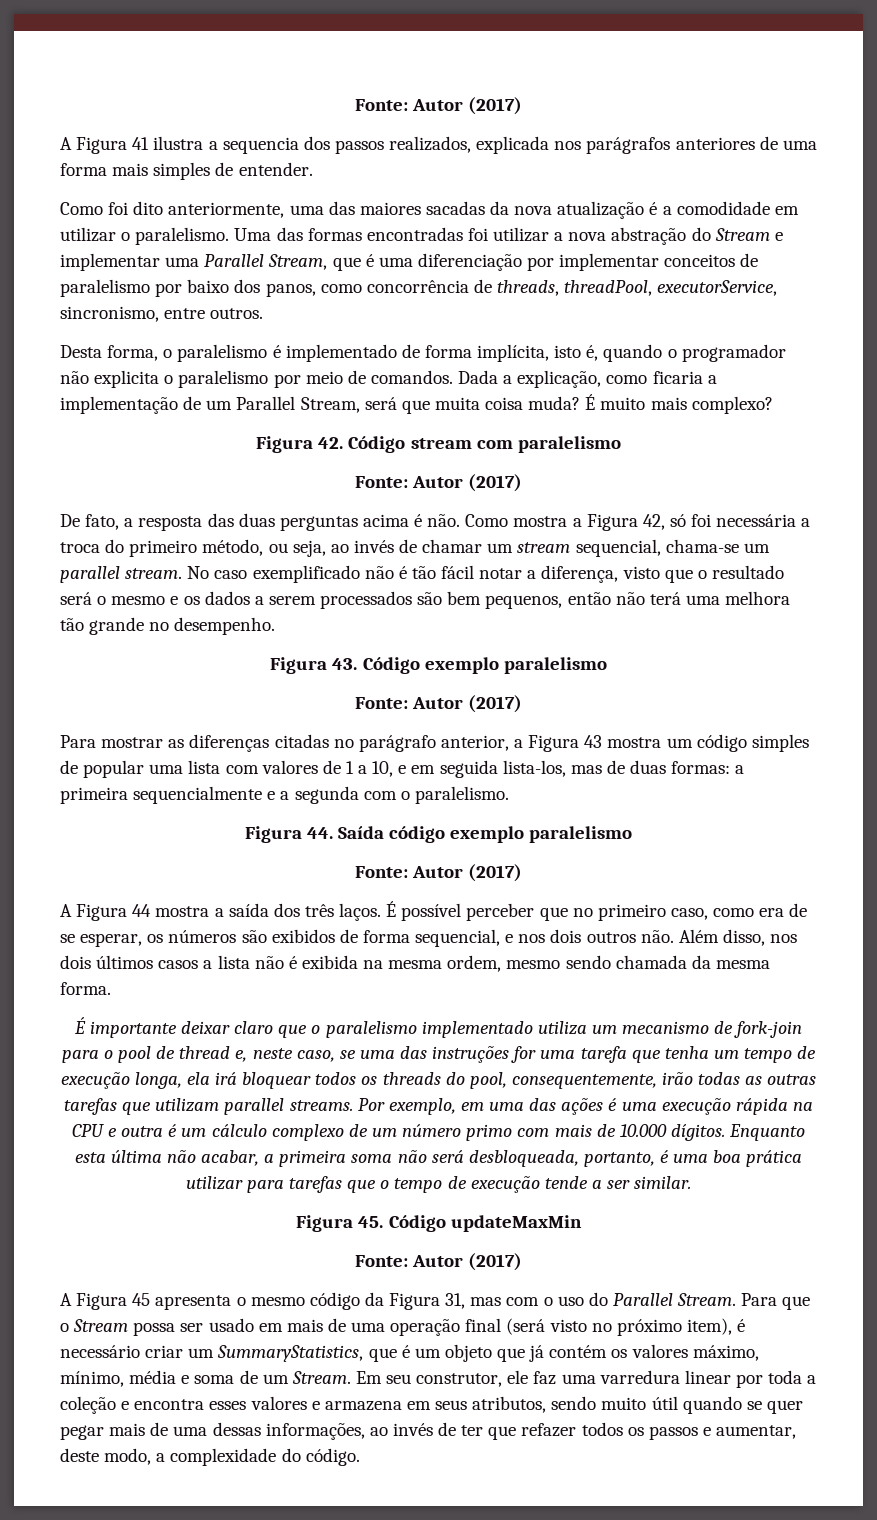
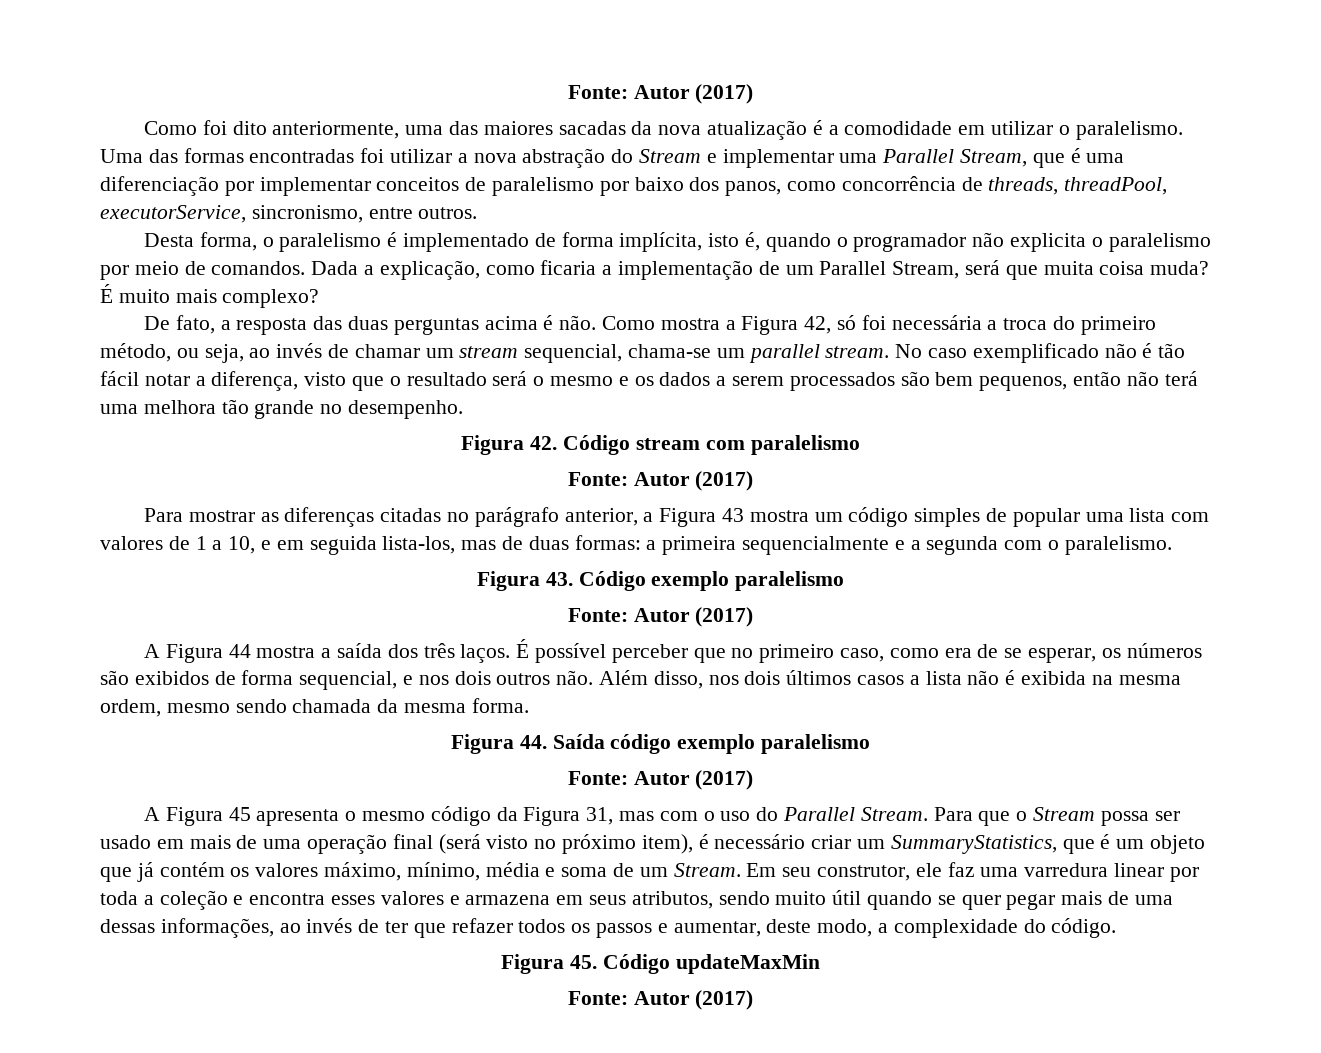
[354,97,523,115] [60,136,817,154] [60,162,313,180] Fonte: Autor (2017) // A Figura 41 ilustra a sequencia dos passos realizados, explicada nos parágrafos anteriores de uma forma mais simples de entender. -> [567,84,754,104] Fonte: Autor (2017)
[256,436,621,453] [354,474,523,492] // Figura 42. Código stream com paralelismo // Fonte: Autor (2017) -> (320, 298) none
[332,657,499,674] 43. Código exemplo -> [530,435,745,455] 42. Código stream com
[306,826,446,843] 44. Saída código -> [545,571,646,591] 43. Código
[73,1017,803,1038] [61,1045,817,1063] [60,1071,817,1089] [64,1097,813,1115] [71,1124,806,1141] [74,1149,803,1167] [185,1175,692,1193] [296,1215,582,1232] É importante deixar claro que o paralelismo implementado utiliza um mecanismo de fork-join para o pool de thread e, neste caso, se uma das instruções for uma tarefa que tenha um tempo de execução longa, ela irá bloquear todos os threads do pool, consequentemente, irão todas as outras tarefas que utilizam parallel streams. Por exemplo, em uma das ações é uma execução rápida na CPU e outra é um cálculo complexo de um número primo com mais de 10.000 dígitos. Enquanto esta última não acabar, a primeira soma não será desbloqueada, portanto, é uma boa prática utilizar para tarefas que o tempo de execução tende a ser similar. // Figura 45. Código updateMaxMin -> [450,734,871,754] Figura 44. Saída código exemplo paralelismo
(360, 1457) none -> [501,954,820,974] [567,990,754,1010] // Figura 45. Código updateMaxMin // Fonte: Autor (2017)

